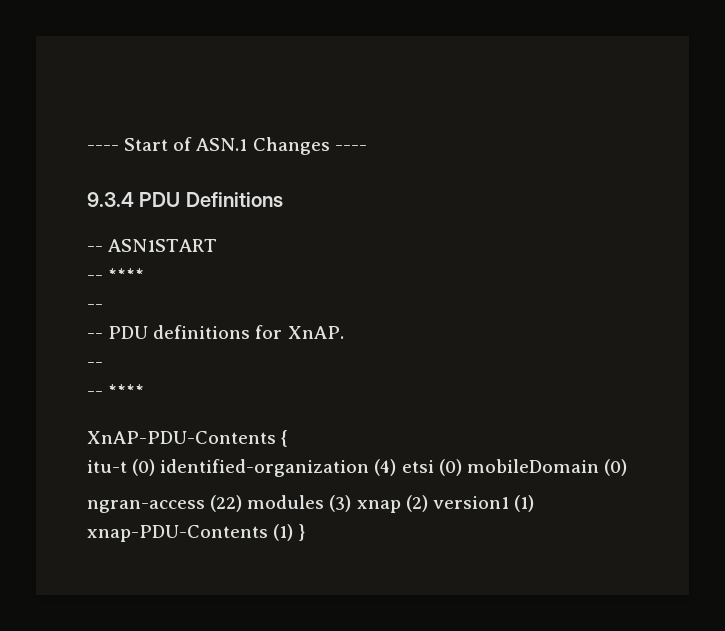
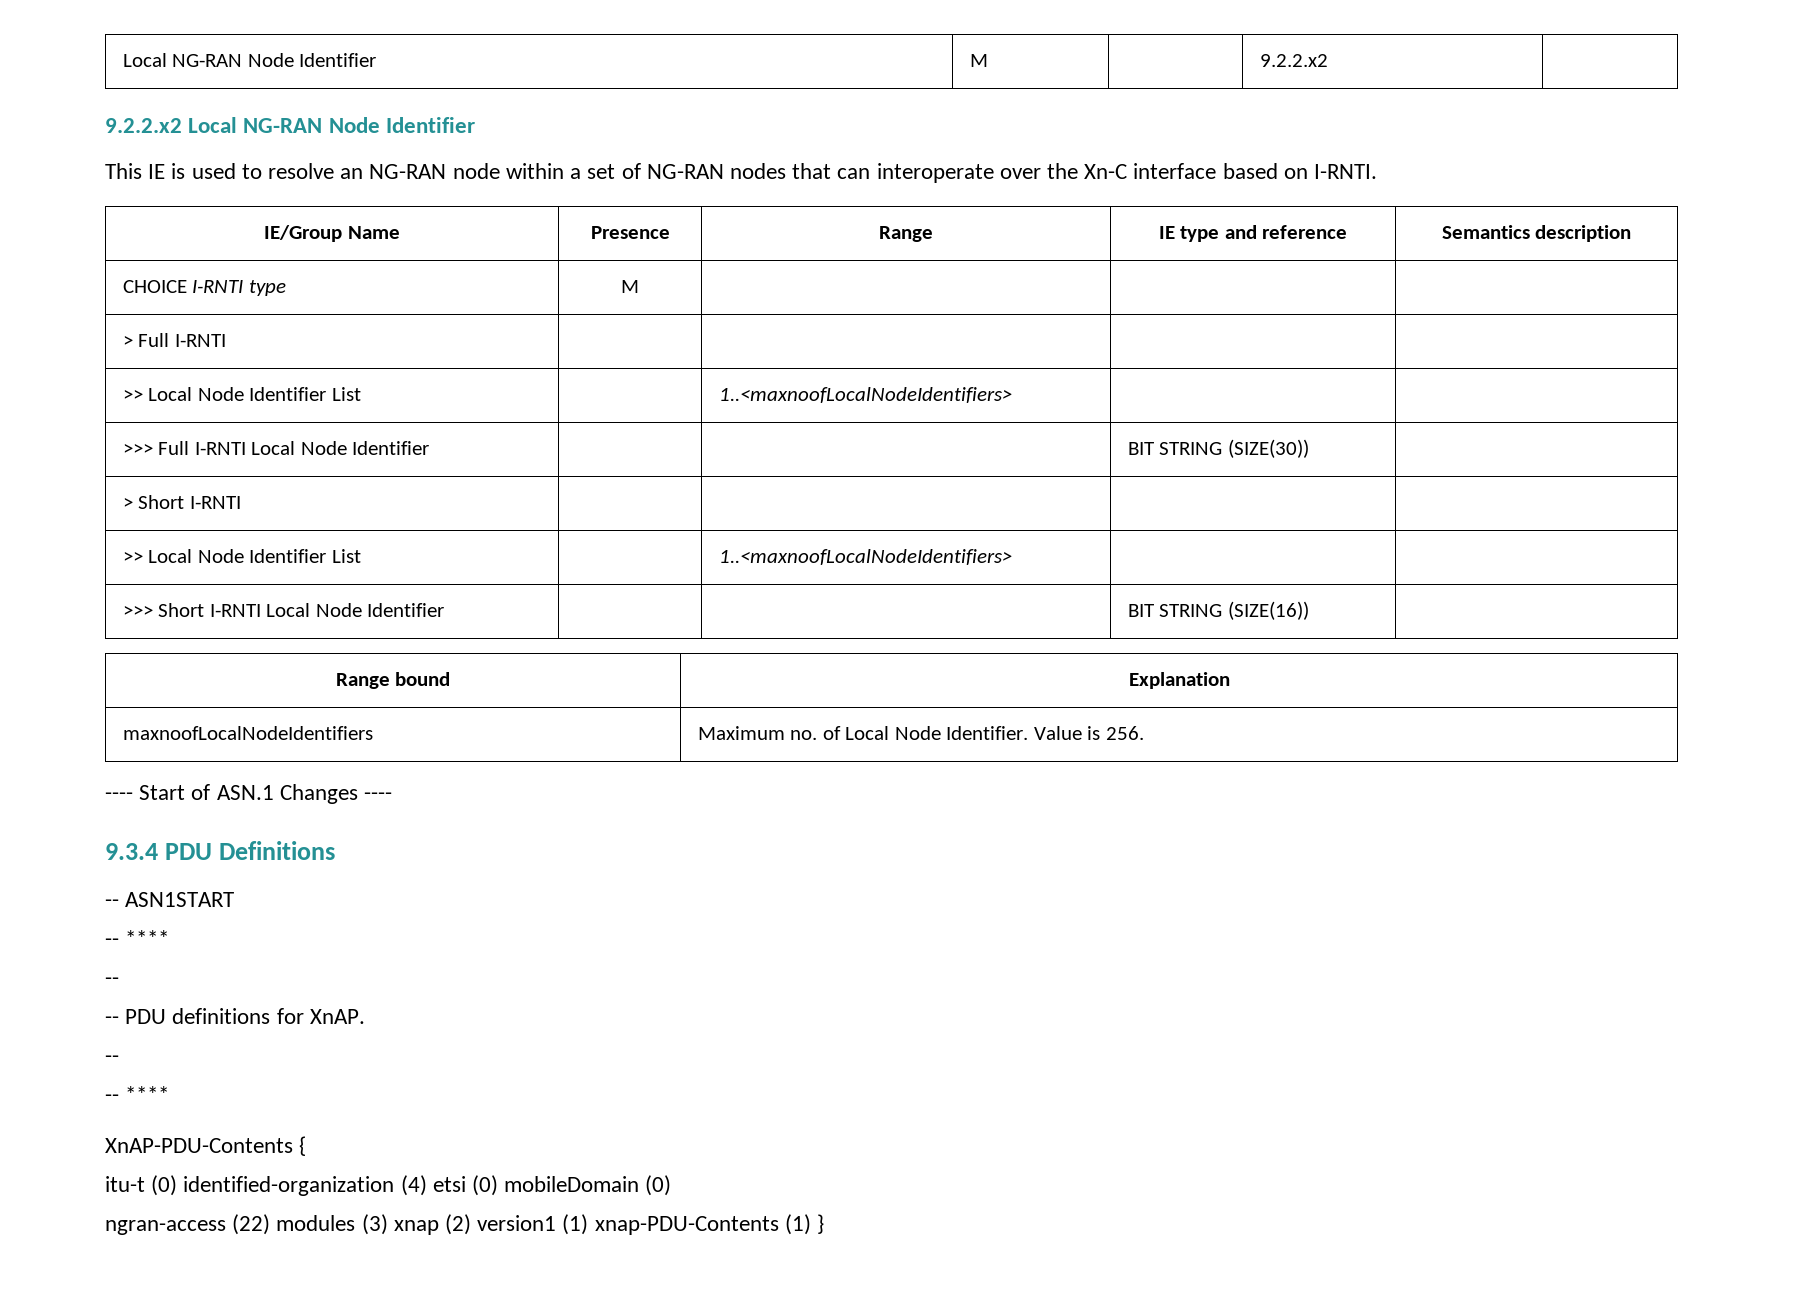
(87, 148) none -> [122,53,377,67] [969,54,988,67] [1259,54,1328,67] [105,117,475,133] [105,163,1378,183] [264,225,400,242] [590,226,670,239] [879,226,933,242] [1158,225,1348,242] [1441,225,1632,242] [122,280,286,296] [621,280,639,293] [122,333,226,347] [122,387,361,401] [718,387,1012,403] [122,441,430,455] [1127,439,1309,458] [122,495,241,509] [122,549,361,563] [718,549,1012,565] [122,603,445,617] [1127,601,1309,620] [335,672,451,689] [1128,672,1230,689] [122,726,373,740] [697,726,1144,740] Local NG-RAN Node Identifier | M | | 9.2.2.x2 | // 9.2.2.x2 Local NG-RAN Node Identifier // This IE is used to resolve an NG-RAN node within a set of NG-RAN nodes that can interoperate over the Xn-C interface based on I-RNTI. // IE/Group Name | Presence | Range | IE type and reference | Semantics description // CHOICE I-RNTI type | M | | | // > Full I-RNTI | | | | // >> Local Node Identifier List | | 1..<maxnoofLocalNodeIdentifiers> | | // >>> Full I-RNTI Local Node Identifier | | | BIT STRING (SIZE(30)) | // > Short I-RNTI | | | | // >> Local Node Identifier List | | 1..<maxnoofLocalNodeIdentifiers> | | // >>> Short I-RNTI Local Node Identifier | | | BIT STRING (SIZE(16)) | // Range bound | Explanation // maxnoofLocalNodeIdentifiers | Maximum no. of Local Node Identifier. Value is 256. //

